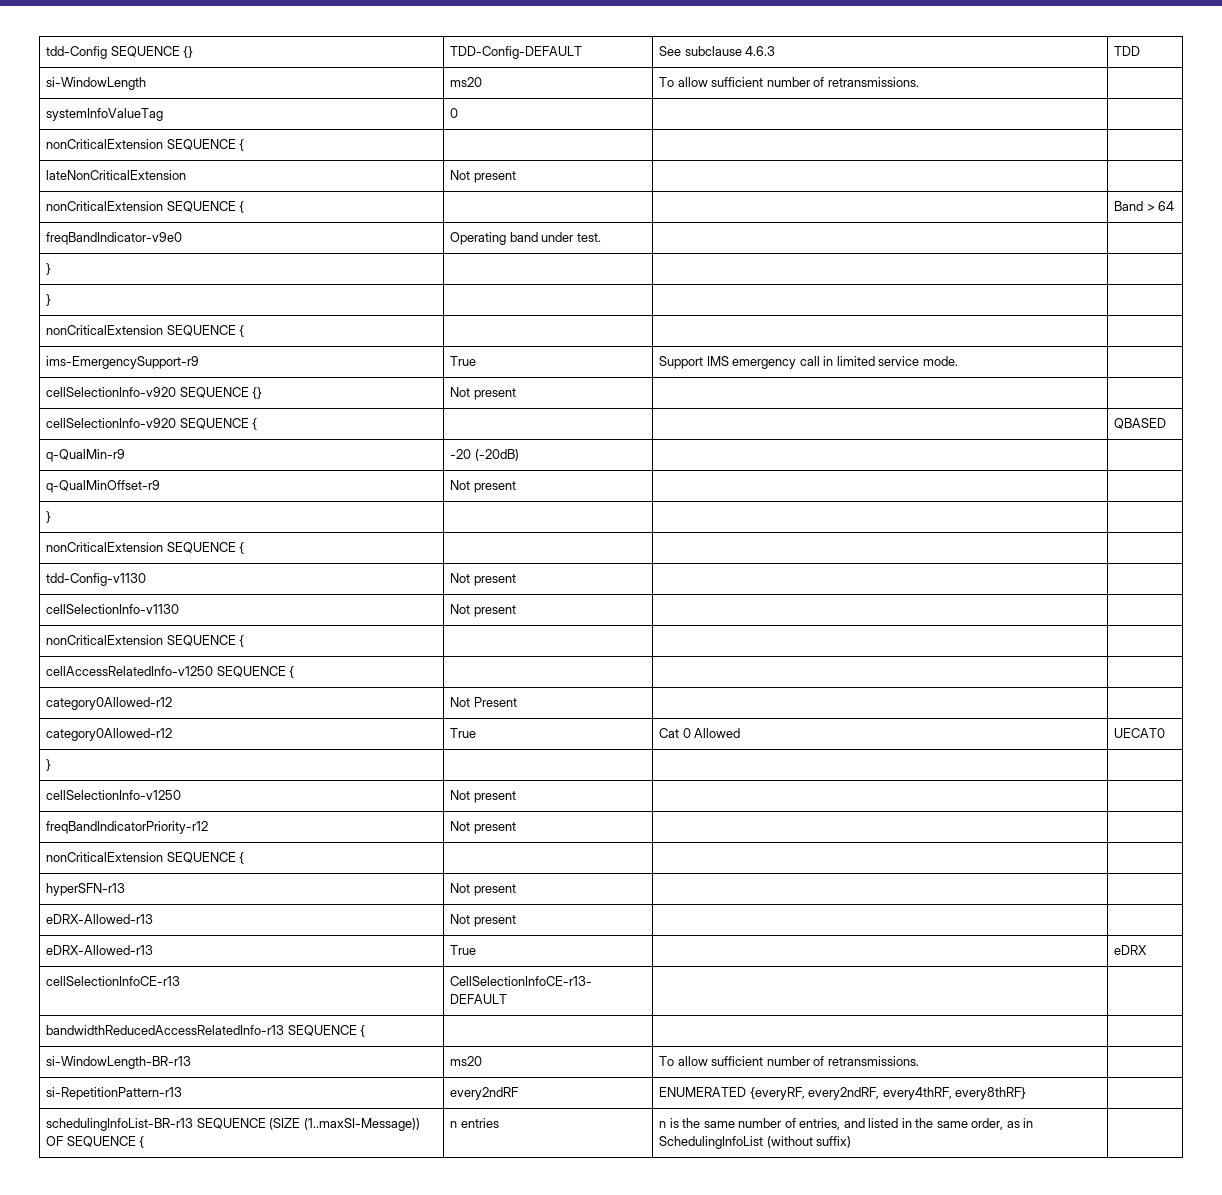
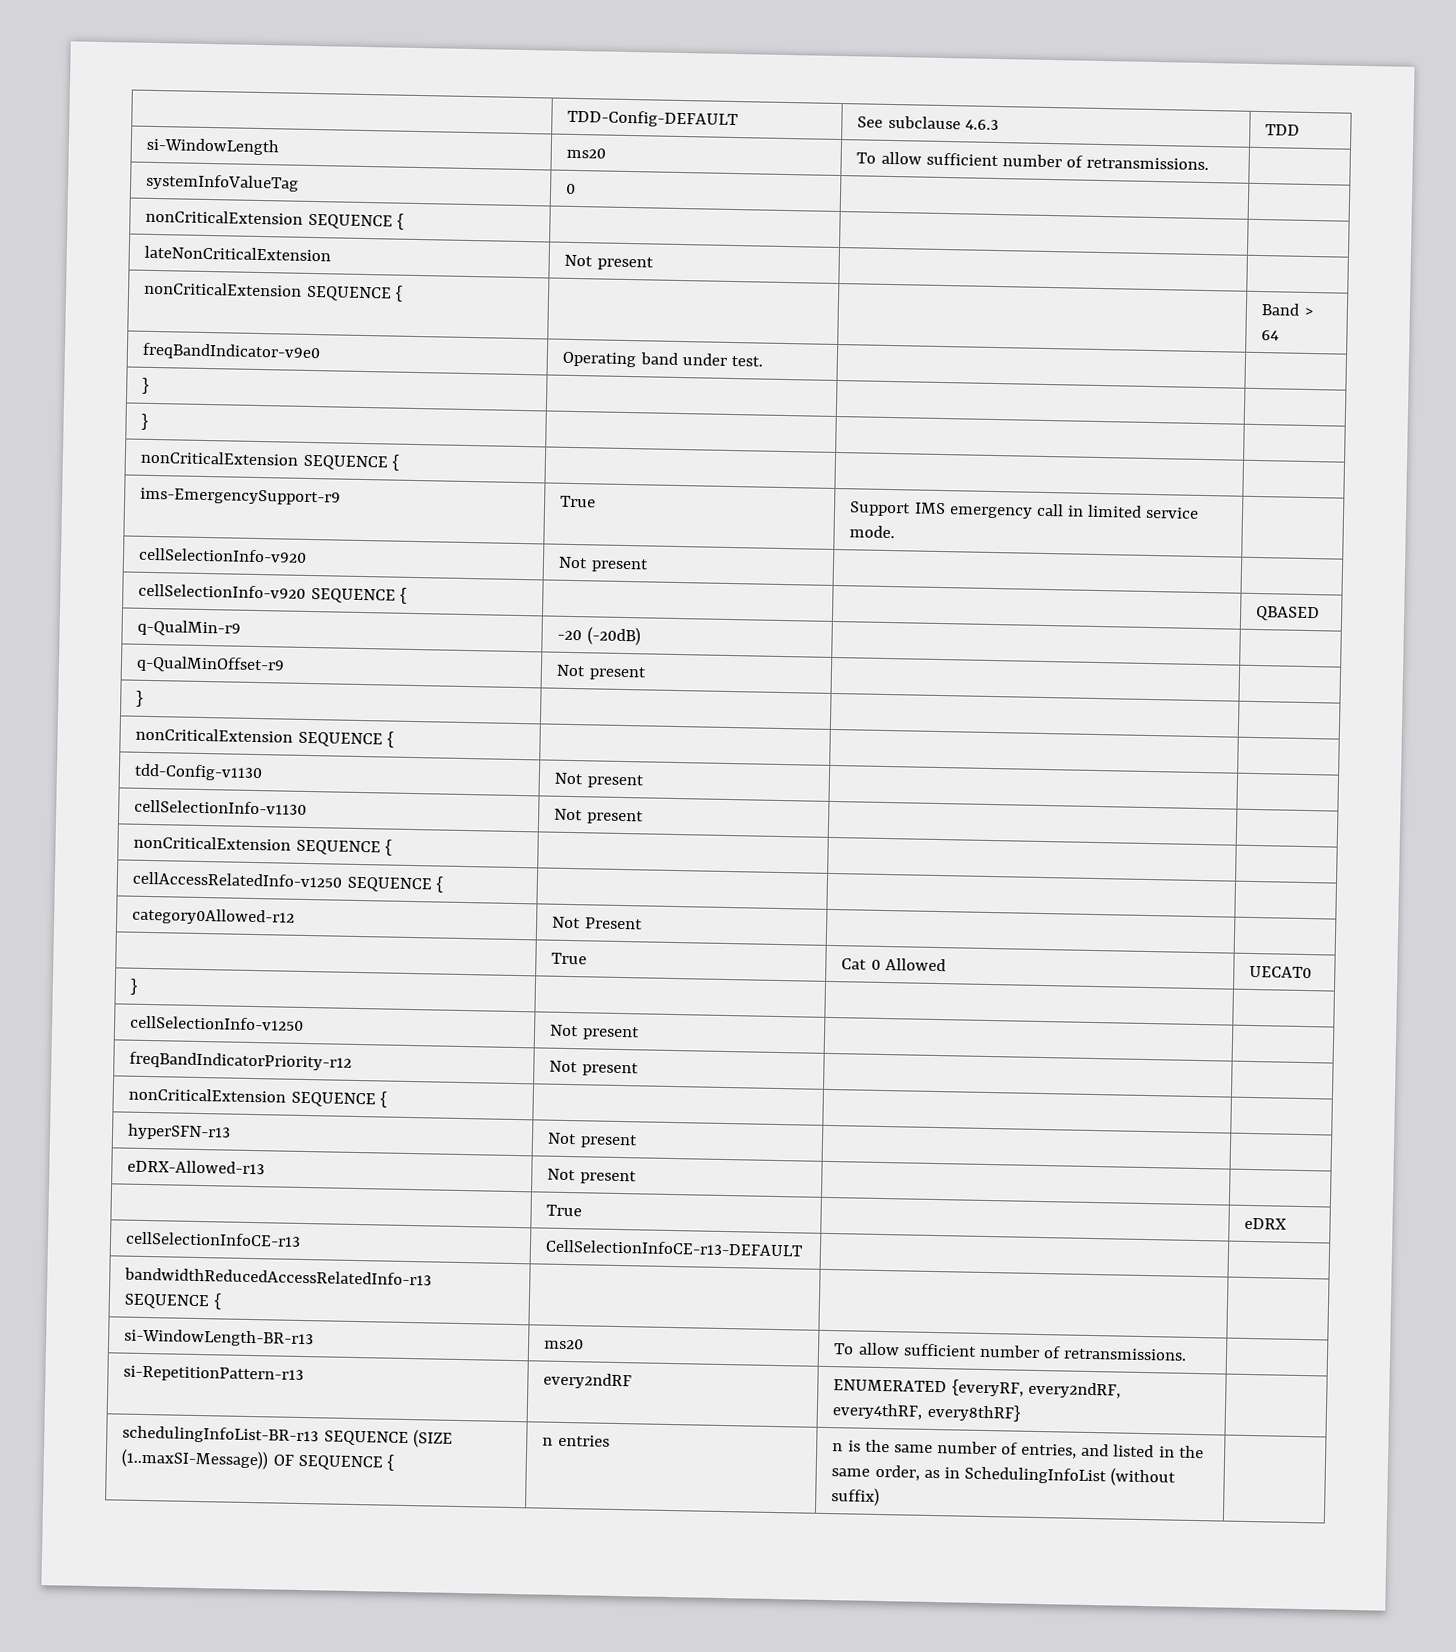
[46,46,194,59] tdd-Config SEQUENCE {} -> (567, 119) none
[179,387,263,399] SEQUENCE {} -> (308, 555) none
[46,728,173,741] category0Allowed-r12 -> (643, 923) none
[46,945,154,955] eDRX-Allowed-r13 -> (637, 1177) none

